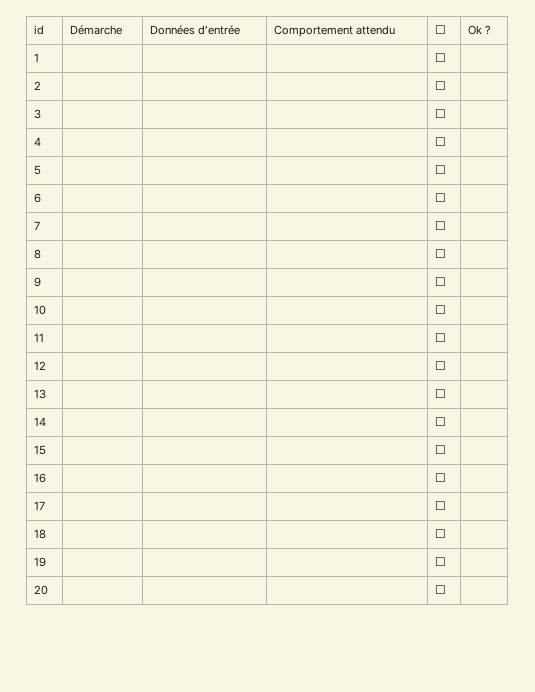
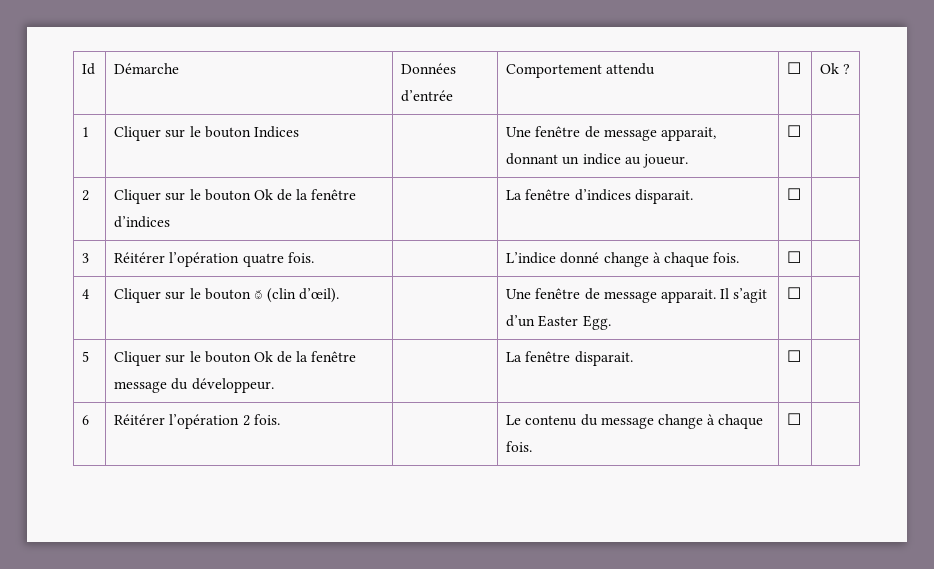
[34,25,45,35] id -> [82,63,96,75] Id
[435,53,447,62] [34,81,42,90] [435,81,447,90] [34,109,42,119] [435,109,447,118] [34,137,42,146] [435,137,447,146] [34,165,42,175] [435,165,447,174] [34,193,42,203] [435,193,447,202] [34,221,41,230] [435,221,447,230] [34,249,42,259] [435,249,447,258] [34,277,42,287] [435,277,447,286] [34,305,47,315] [435,305,447,314] [34,333,45,342] [435,333,447,342] [34,361,47,370] [435,361,447,370] [34,389,47,399] [435,389,447,398] [34,417,47,426] [435,417,447,426] [34,445,47,455] [435,445,447,454] [34,473,47,483] [435,473,447,482] [34,501,46,510] [435,501,447,510] [34,529,47,539] [435,529,447,538] [34,557,47,567] [435,557,447,566] [34,585,49,595] | | | ☐ | // 2 | | | | ☐ | // 3 | | | | ☐ | // 4 | | | | ☐ | // 5 | | | | ☐ | // 6 | | | | ☐ | // 7 | | | | ☐ | // 8 | | | | ☐ | // 9 | | | | ☐ | // 10 | | | | ☐ | // 11 | | | | ☐ | // 12 | | | | ☐ | // 13 | | | | ☐ | // 14 | | | | ☐ | // 15 | | | | ☐ | // 16 | | | | ☐ | // 17 | | | | ☐ | // 18 | | | | ☐ | // 19 | | | | ☐ | // 20 | | | -> [114,126,299,141] [506,126,716,141] [506,153,688,168] [787,125,802,137] [82,190,90,201] [114,189,357,204] [114,216,171,228] [506,189,693,204] [787,188,802,200] [82,253,90,263] [114,252,314,267] [506,252,740,267] [787,251,802,263] [82,289,90,299] [114,288,340,303] [506,288,768,303] [506,315,611,330] [787,287,802,299] [82,351,90,362] [114,351,357,366] [114,378,274,393] [506,351,633,366] [787,350,802,362] [82,415,90,425] [114,414,280,429] [506,414,764,429] [506,441,533,452] Cliquer sur le bouton Indices | | Une fenêtre de message apparait, donnant un indice au joueur. | ☐ | // 2 | Cliquer sur le bouton Ok de la fenêtre d’indices | | La fenêtre d’indices disparait. | ☐ | // 3 | Réitérer l’opération quatre fois. | | L’indice donné change à chaque fois. | ☐ | // 4 | Cliquer sur le bouton ☺ (clin d’œil). | | Une fenêtre de message apparait. Il s’agit d’un Easter Egg. | ☐ | // 5 | Cliquer sur le bouton Ok de la fenêtre message du développeur. | | La fenêtre disparait. | ☐ | // 6 | Réitérer l’opération 2 fois. | | Le contenu du message change à chaque fois.

